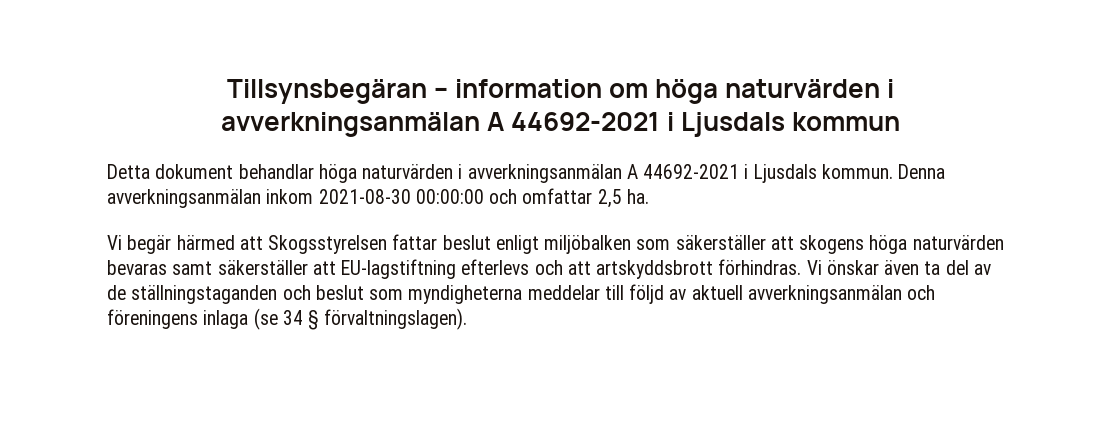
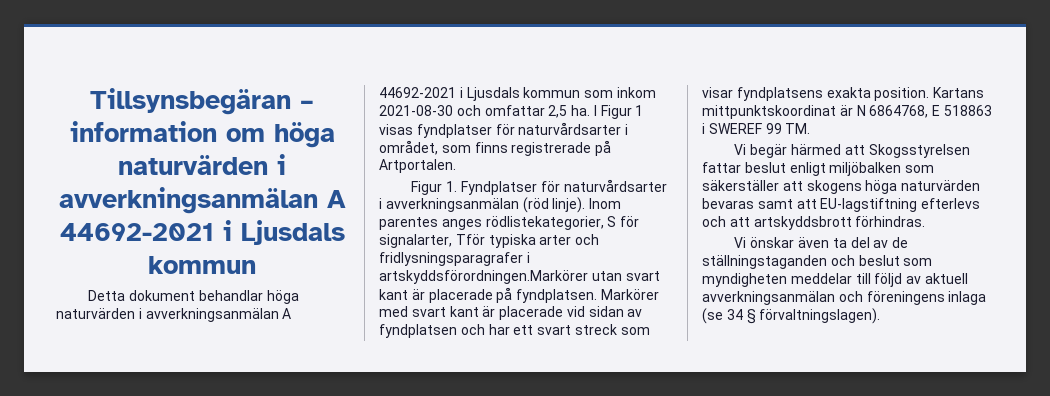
[821,164,946,179] [107,189,261,208] kommun. Denna avverkningsanmälan -> [523,87,614,98] kommun som
[415,189,484,204] 00:00:00 -> (453, 110) none
(649, 196) none -> [593,105,644,119] [379,122,629,138] [379,140,612,156] [379,159,456,173] [411,179,667,195] [379,197,622,213] [379,216,640,230] [379,234,600,248] [379,252,530,266] [379,270,660,284] [379,287,659,303] [379,306,643,320] [379,324,650,338] [702,87,985,101] [702,105,992,119] [702,123,811,134] I Figur 1 visas fyndplatser för naturvårdsarter i området, som finns registrerade på Artportalen. // Figur 1. Fyndplatser för naturvårdsarter i avverkningsanmälan (röd linje). Inom parentes anges rödlistekategorier, S för signalarter, Tför typiska arter och fridlysningsparagrafer i artskyddsförordningen.Markörer utan svart kant är placerade på fyndplatsen. Markörer med svart kant är placerade vid sidan av fyndplatsen och har ett svart streck som visar fyndplatsens exakta position. Kartans mittpunktskoordinat är N 6864768, E 518863 i SWEREF 99 TM.
[217,260,308,275] säkerställer -> (793, 204) none
(802, 267) none -> (926, 221) //
[408,285,523,304] myndigheterna -> [702,273,787,287] myndigheten

